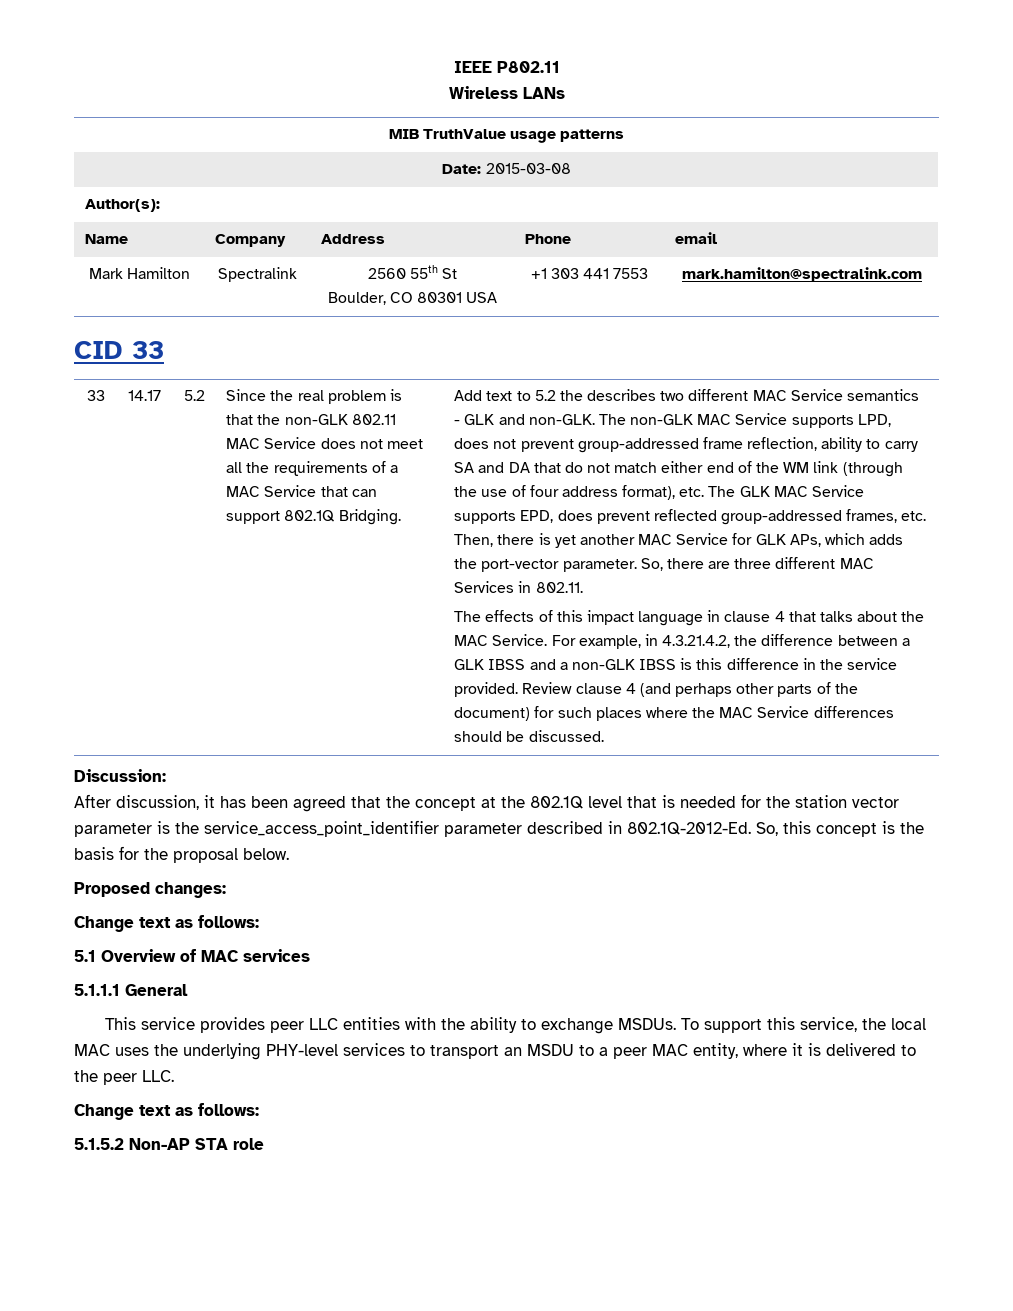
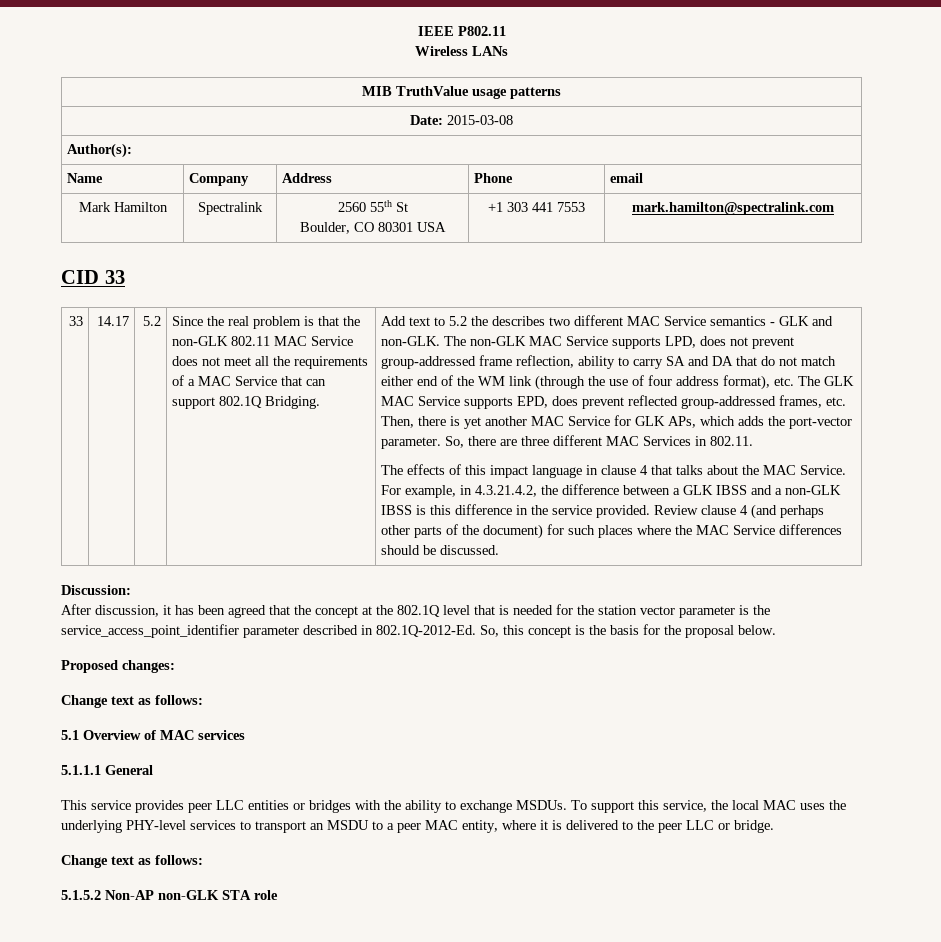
(400, 1023) none -> [293,800,351,813] or bridges
[142,1070,174,1082] LLC. -> [686,820,774,833] LLC or bridge.
(190, 1144) none -> [158,890,219,900] non-GLK

